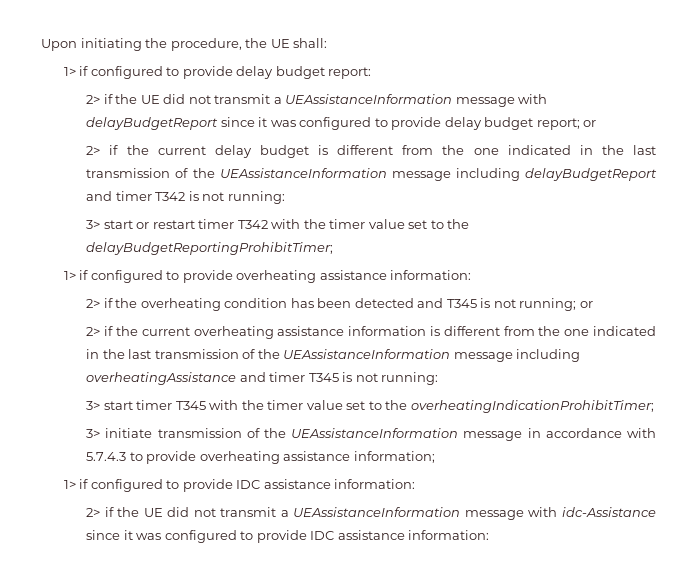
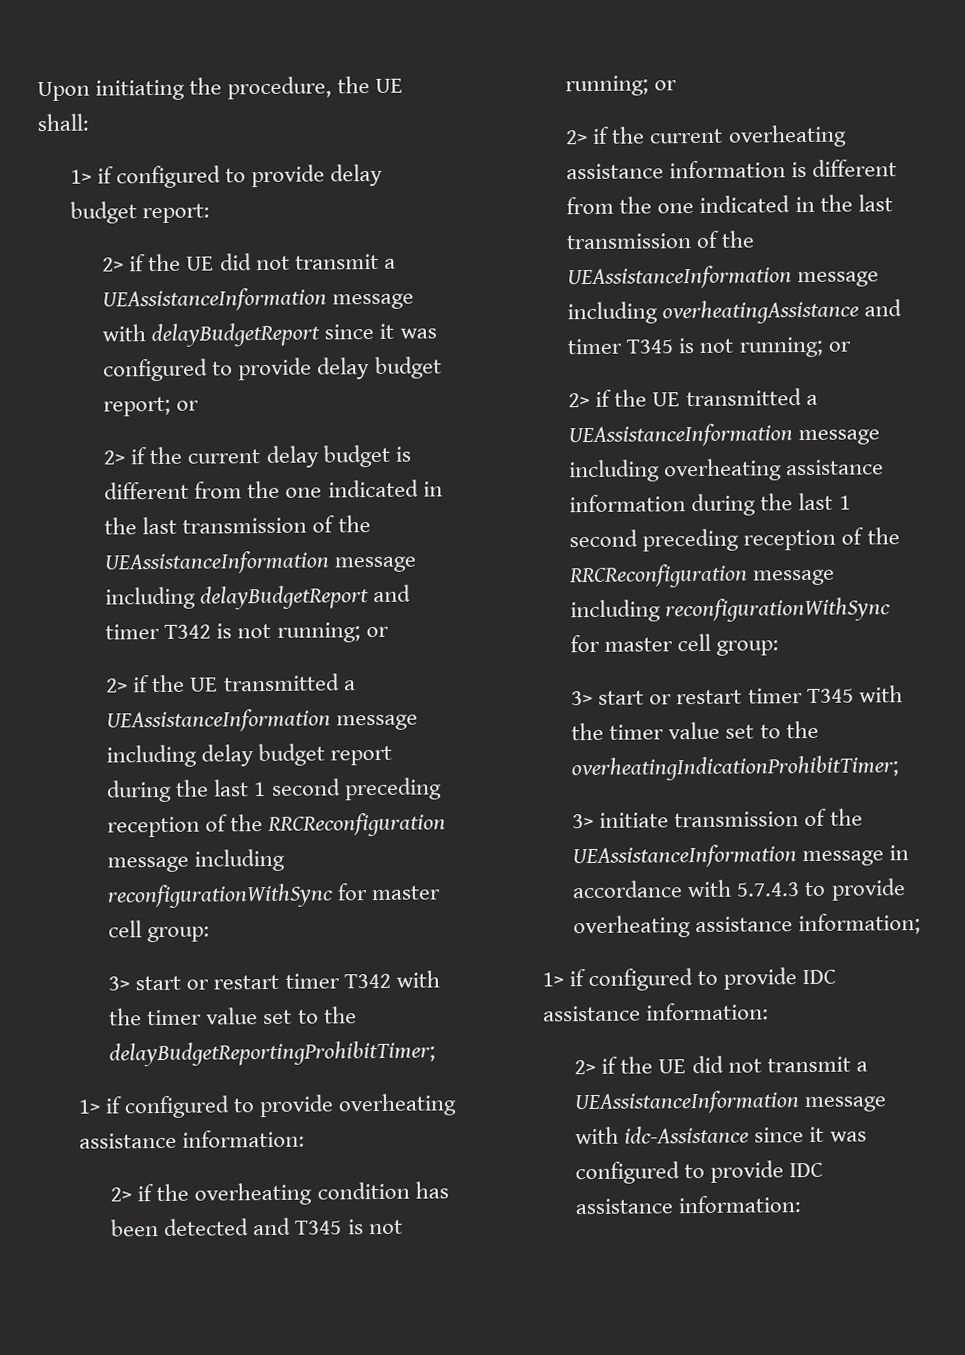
[227,191,285,204] running: -> [276,622,389,643] [105,673,356,693] [106,708,419,733] [106,743,393,768] [106,777,442,803] [107,812,447,838] [107,848,286,873] [107,883,442,909] [108,920,211,943] running; or // 2> if the UE transmitted a UEAssistanceInformation message including delay budget report during the last 1 second preceding reception of the RRCReconfiguration message including reconfigurationWithSync for master cell group:
[381,372,439,385] [86,401,133,410] running: // 3> start -> [738,336,852,358] [568,388,818,408] [568,423,881,448] [568,458,885,483] [569,492,851,517] [569,527,900,552] [568,563,836,589] [570,597,892,623] [570,633,780,656] [571,689,743,706] running; or // 2> if the UE transmitted a UEAssistanceInformation message including overheating assistance information during the last 1 second preceding reception of the RRCReconfiguration message including reconfigurationWithSync for master cell group: // 3> start or restart

